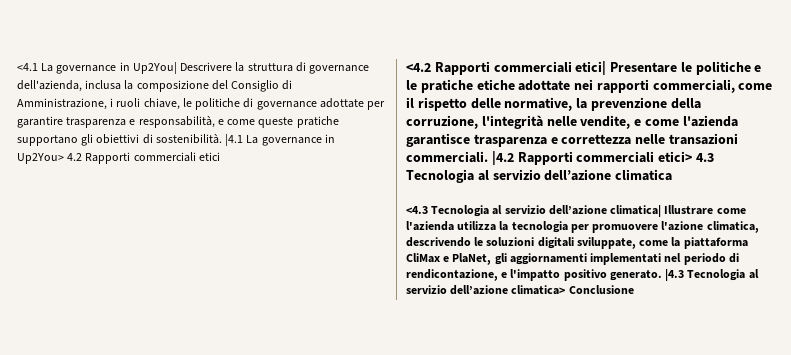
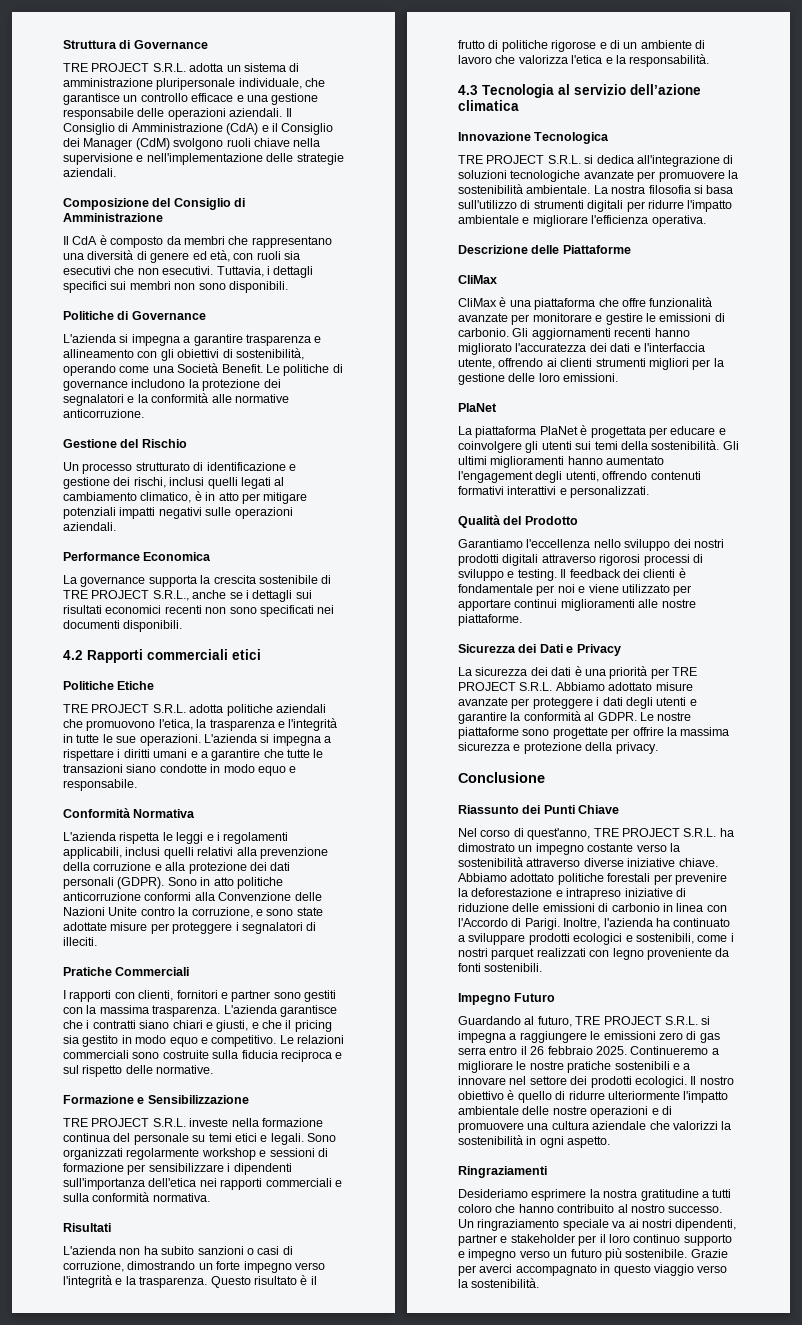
[17,62,370,74] [17,80,293,92] [17,98,386,110] [17,116,339,128] [17,134,335,146] [17,152,220,164] [406,61,762,76] [406,79,773,93] [406,97,701,111] [406,115,738,129] [406,133,738,147] [406,151,693,166] <4.1 La governance in Up2You| Descrivere la struttura di governance dell'azienda, inclusa la composizione del Consiglio di Amministrazione, i ruoli chiave, le politiche di governance adottate per garantire trasparenza e responsabilità, e come queste pratiche supportano gli obiettivi di sostenibilità. |4.1 La governance in Up2You> 4.2 Rapporti commerciali etici // <4.2 Rapporti commerciali etici| Presentare le politiche e le pratiche etiche adottate nei rapporti commerciali, come il rispetto delle normative, la prevenzione della corruzione, l'integrità nelle vendite, e come l'azienda garantisce trasparenza e correttezza nelle transazioni commerciali. |4.2 Rapporti commerciali etici> -> [63,40,208,49] [63,63,300,72] [63,78,326,90] [63,93,319,105] [63,108,292,120] [63,123,334,135] [63,138,321,150] [63,153,344,165] [63,168,116,177] [63,198,246,210] [63,213,163,222] [63,235,332,248] [63,250,300,263] [63,266,314,278] [63,281,288,293] [63,311,206,320] [63,334,322,346] [63,348,304,361] [63,363,343,376] [63,379,281,391] [63,393,289,406] [63,409,144,418] [63,439,187,448] [63,462,296,474] [63,477,285,489] [63,491,308,504] [63,507,293,519] [63,522,116,531] [63,552,212,561] [63,575,332,587] [63,590,312,602] [63,605,335,617] [63,620,183,632] [63,649,261,663] [63,681,155,690] [63,704,326,716] [63,718,338,731] [63,734,331,746] [63,749,324,761] [63,764,297,776] [63,779,137,791] [63,808,196,818] [63,832,289,844] [63,847,328,859] [63,862,291,874] [63,877,283,889] [63,892,322,901] [63,907,323,918] [63,922,317,934] [63,937,97,946] [63,967,190,976] [63,990,336,1002] [63,1005,337,1017] [63,1020,332,1032] [63,1035,344,1047] [63,1050,343,1062] [63,1065,214,1077] [63,1095,249,1104] [63,1118,323,1127] [63,1133,336,1145] [63,1148,328,1160] [63,1163,292,1175] [63,1178,342,1190] [63,1192,210,1202] [63,1223,111,1232] [63,1246,293,1255] [63,1261,325,1273] [63,1275,317,1288] [458,40,705,52] [458,54,710,67] Struttura di Governance // TRE PROJECT S.R.L. adotta un sistema di amministrazione pluripersonale individuale, che garantisce un controllo efficace e una gestione responsabile delle operazioni aziendali. Il Consiglio di Amministrazione (CdA) e il Consiglio dei Manager (CdM) svolgono ruoli chiave nella supervisione e nell'implementazione delle strategie aziendali. // Composizione del Consiglio di Amministrazione // Il CdA è composto da membri che rappresentano una diversità di genere ed età, con ruoli sia esecutivi che non esecutivi. Tuttavia, i dettagli specifici sui membri non sono disponibili. // Politiche di Governance // L'azienda si impegna a garantire trasparenza e allineamento con gli obiettivi di sostenibilità, operando come una Società Benefit. Le politiche di governance includono la protezione dei segnalatori e la conformità alle normative anticorruzione. // Gestione del Rischio // Un processo strutturato di identificazione e gestione dei rischi, inclusi quelli legati al cambiamento climatico, è in atto per mitigare potenziali impatti negativi sulle operazioni aziendali. // Performance Economica // La governance supporta la crescita sostenibile di TRE PROJECT S.R.L., anche se i dettagli sui risultati economici recenti non sono specificati nei documenti disponibili. // 4.2 Rapporti commerciali etici // Politiche Etiche // TRE PROJECT S.R.L. adotta politiche aziendali che promuovono l'etica, la trasparenza e l'integrità in tutte le sue operazioni. L'azienda si impegna a rispettare i diritti umani e a garantire che tutte le transazioni siano condotte in modo equo e responsabile. // Conformità Normativa // L'azienda rispetta le leggi e i regolamenti applicabili, inclusi quelli relativi alla prevenzione della corruzione e alla protezione dei dati personali (GDPR). Sono in atto politiche anticorruzione conformi alla Convenzione delle Nazioni Unite contro la corruzione, e sono state adottate misure per proteggere i segnalatori di illeciti. // Pratiche Commerciali // I rapporti con clienti, fornitori e partner sono gestiti con la massima trasparenza. L'azienda garantisce che i contratti siano chiari e giusti, e che il pricing sia gestito in modo equo e competitivo. Le relazioni commerciali sono costruite sulla fiducia reciproca e sul rispetto delle normative. // Formazione e Sensibilizzazione // TRE PROJECT S.R.L. investe nella formazione continua del personale su temi etici e legali. Sono organizzati regolarmente workshop e sessioni di formazione per sensibilizzare i dipendenti sull'importanza dell'etica nei rapporti commerciali e sulla conformità normativa. // Risultati // L'azienda non ha subito sanzioni o casi di corruzione, dimostrando un forte impegno verso l'integrità e la trasparenza. Questo risultato è il frutto di politiche rigorose e di un ambiente di lavoro che valorizza l'etica e la responsabilità. //
[406,205,746,217] [406,221,759,233] [406,237,748,249] [406,253,739,265] [406,269,759,281] [406,285,634,295] <4.3 Tecnologia al servizio dell’azione climatica| Illustrare come l'azienda utilizza la tecnologia per promuovere l'azione climatica, descrivendo le soluzioni digitali sviluppate, come la piattaforma CliMax e PlaNet, gli aggiornamenti implementati nel periodo di rendicontazione, e l'impatto positivo generato. |4.3 Tecnologia al servizio dell’azione climatica> Conclusione -> [458,132,610,144] [458,155,734,167] [458,170,738,182] [458,184,734,194] [458,200,733,212] [458,215,706,227] [458,245,631,254] [458,275,497,284] [458,297,713,310] [458,313,725,325] [458,328,690,340] [458,343,705,355] [458,358,724,370] [458,373,619,385] [458,403,497,412] [458,425,726,438] [458,440,739,453] [458,456,665,468] [458,471,701,483] [458,486,650,498] [458,515,578,528] [458,539,724,551] [458,554,703,566] [458,568,686,581] [458,584,692,596] [458,599,696,611] [458,614,522,626] [458,644,621,656] [458,666,697,679] [458,682,693,691] [458,697,697,709] [458,711,692,724] [458,727,730,739] [458,742,658,754] [458,772,545,783] [458,805,620,814] [458,828,734,840] [458,843,680,855] [458,857,718,867] [458,873,727,885] [458,888,686,900] [458,903,727,912] [458,918,731,930] [458,933,734,945] [458,948,730,960] [458,963,543,972] [458,993,556,1005] [458,1016,711,1027] [458,1031,720,1043] [458,1046,719,1055] [458,1061,691,1073] [458,1076,734,1088] [458,1090,729,1103] [458,1106,672,1118] [458,1121,732,1133] [458,1135,611,1148] [458,1166,547,1178] [458,1189,732,1201] [458,1204,723,1213] [458,1219,737,1231] [458,1234,732,1246] [458,1248,728,1261] [458,1264,728,1276] [458,1278,540,1288] Innovazione Tecnologica // TRE PROJECT S.R.L. si dedica all'integrazione di soluzioni tecnologiche avanzate per promuovere la sostenibilità ambientale. La nostra filosofia si basa sull'utilizzo di strumenti digitali per ridurre l'impatto ambientale e migliorare l'efficienza operativa. // Descrizione delle Piattaforme // CliMax // CliMax è una piattaforma che offre funzionalità avanzate per monitorare e gestire le emissioni di carbonio. Gli aggiornamenti recenti hanno migliorato l'accuratezza dei dati e l'interfaccia utente, offrendo ai clienti strumenti migliori per la gestione delle loro emissioni. // PlaNet // La piattaforma PlaNet è progettata per educare e coinvolgere gli utenti sui temi della sostenibilità. Gli ultimi miglioramenti hanno aumentato l'engagement degli utenti, offrendo contenuti formativi interattivi e personalizzati. // Qualità del Prodotto // Garantiamo l'eccellenza nello sviluppo dei nostri prodotti digitali attraverso rigorosi processi di sviluppo e testing. Il feedback dei clienti è fondamentale per noi e viene utilizzato per apportare continui miglioramenti alle nostre piattaforme. // Sicurezza dei Dati e Privacy // La sicurezza dei dati è una priorità per TRE PROJECT S.R.L. Abbiamo adottato misure avanzate per proteggere i dati degli utenti e garantire la conformità al GDPR. Le nostre piattaforme sono progettate per offrire la massima sicurezza e protezione della privacy. // Conclusione // Riassunto dei Punti Chiave // Nel corso di quest'anno, TRE PROJECT S.R.L. ha dimostrato un impegno costante verso la sostenibilità attraverso diverse iniziative chiave. Abbiamo adottato politiche forestali per prevenire la deforestazione e intrapreso iniziative di riduzione delle emissioni di carbonio in linea con l'Accordo di Parigi. Inoltre, l'azienda ha continuato a sviluppare prodotti ecologici e sostenibili, come i nostri parquet realizzati con legno proveniente da fonti sostenibili. // Impegno Futuro // Guardando al futuro, TRE PROJECT S.R.L. si impegna a raggiungere le emissioni zero di gas serra entro il 26 febbraio 2025. Continueremo a migliorare le nostre pratiche sostenibili e a innovare nel settore dei prodotti ecologici. Il nostro obiettivo è quello di ridurre ulteriormente l'impatto ambientale delle nostre operazioni e di promuovere una cultura aziendale che valorizzi la sostenibilità in ogni aspetto. // Ringraziamenti // Desideriamo esprimere la nostra gratitudine a tutti coloro che hanno contribuito al nostro successo. Un ringraziamento speciale va ai nostri dipendenti, partner e stakeholder per il loro continuo supporto e impegno verso un futuro più sostenibile. Grazie per averci accompagnato in questo viaggio verso la sostenibilità.

